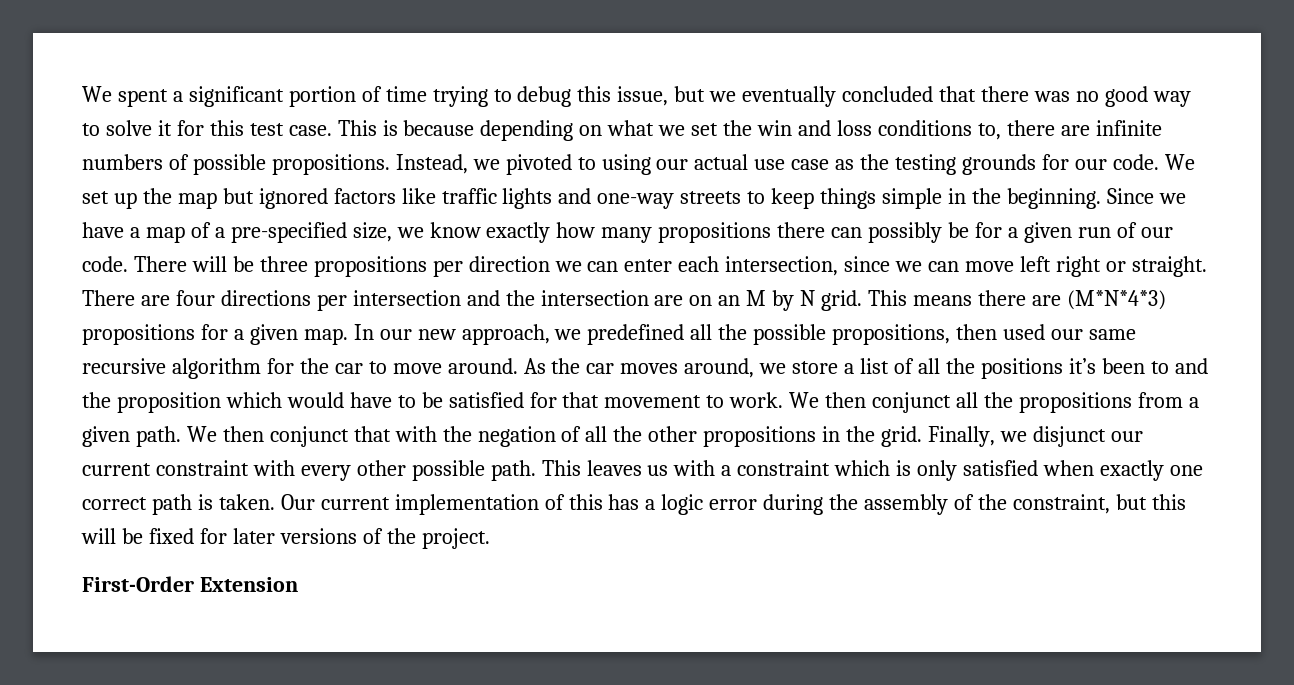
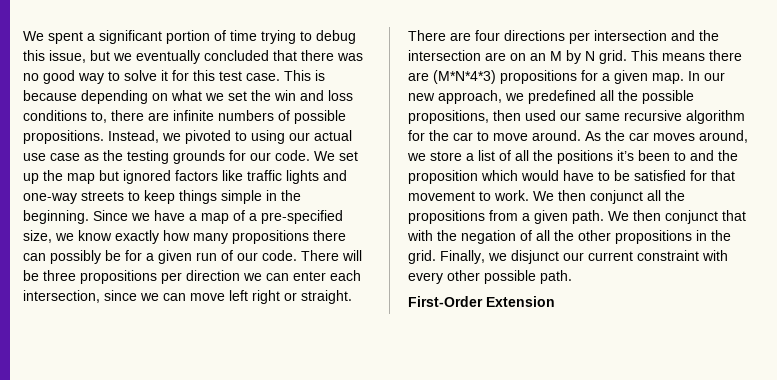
[541,460,1203,481] [82,494,1186,515] [81,528,490,549] This leaves us with a constraint which is only satisfied when exactly one correct path is taken. Our current implementation of this has a logic error during the assembly of the constraint, but this will be fixed for later versions of the project. -> (572, 277) none

